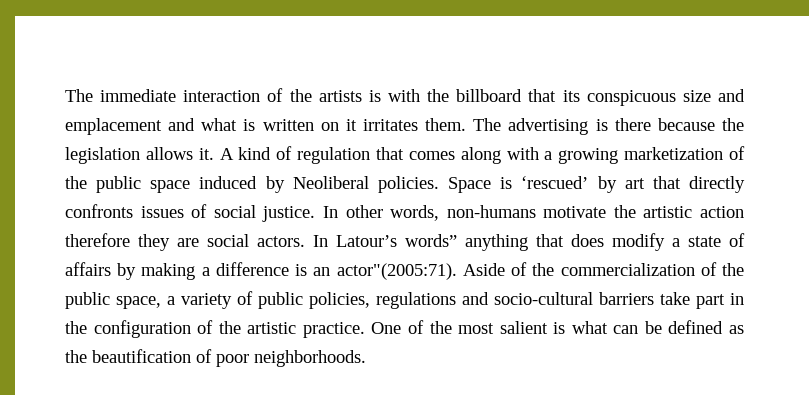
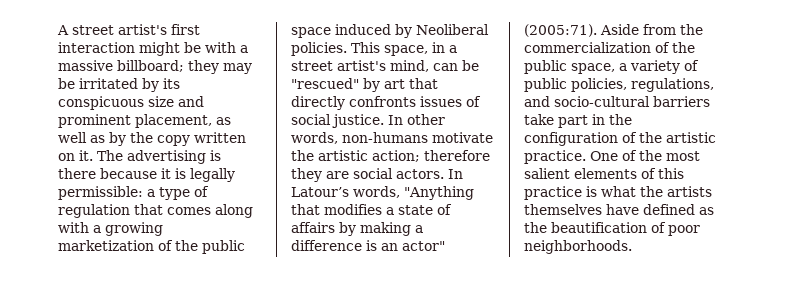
[65,88,745,106] [65,118,467,135] The immediate interaction of the artists is with the billboard that its conspicuous size and emplacement and what is written on it irritates them. -> [57,24,200,35] [58,42,248,56] [58,60,252,74] [58,78,180,92] [58,96,204,110] [58,114,231,128] [58,132,246,146] [58,150,93,161] A street artist's first interaction might be with a massive billboard; they may be irritated by its conspicuous size and prominent placement, as well as by the copy written on it.
[722,118,744,131] [65,147,272,164] the legislation allows it. A kind -> [161,168,235,182] [58,186,190,200] it is legally permissible: a type
[448,176,589,193] Space is ‘rescued’ -> [351,42,457,56] [291,60,479,72] [291,78,359,89] This space, in a street artist's mind, can be "rescued"
[700,206,745,218] action -> [372,150,420,162] action;
[405,233,665,251] words” anything that does modify -> [353,186,474,200] [291,204,382,215] words, "Anything that modifies
[336,262,528,280] actor"(2005:71). Aside of -> [402,241,445,251] [524,24,676,37] actor" (2005:71). Aside from
[376,292,456,309] regulations -> [631,78,714,92] regulations,
[553,321,662,334] is what can be -> [574,168,684,179] [524,186,712,200] [524,204,639,215] elements of this practice is what the artists themselves have

